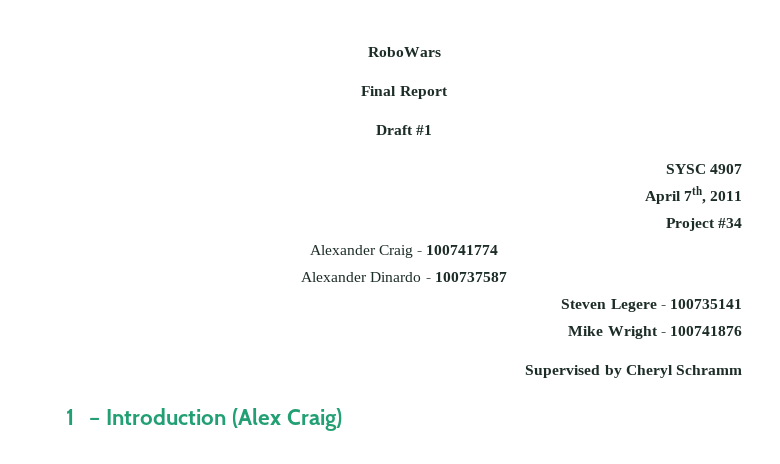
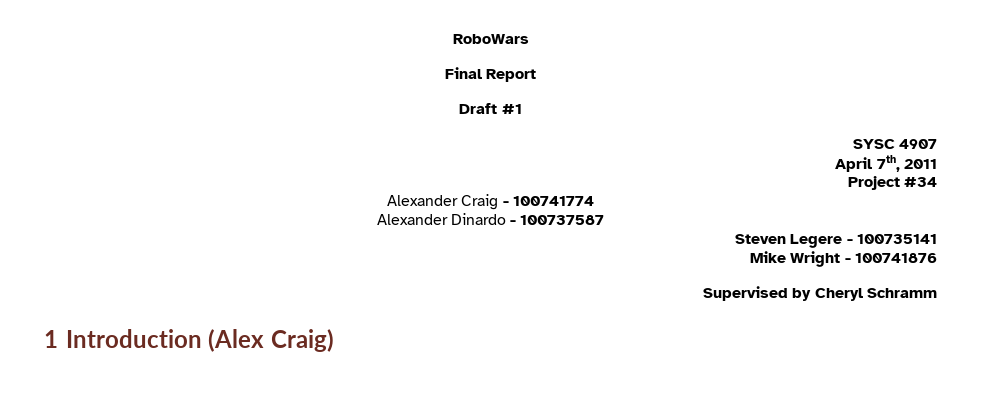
[88,417,100,425] – -> (58, 339) none

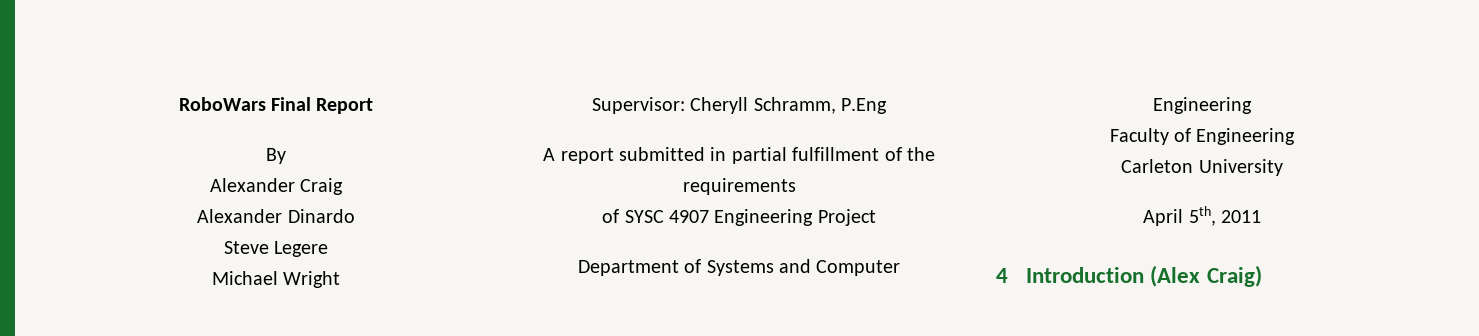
(529, 39) // -> (266, 104) none
[459,103,522,114] [852,139,938,149] [835,155,938,172] [847,176,938,190] Draft #1 // SYSC 4907 // April 7th, 2011 // Project #34 -> [266,148,286,164] By
[502,196,594,206] - 100741774 -> (344, 186) none
[510,215,605,225] [735,234,938,248] [750,251,938,267] [703,286,938,301] [44,330,58,348] - 100737587 // Steven Legere - 100735141 // Mike Wright - 100741876 // Supervised by Cheryl Schramm // 1 -> [223,241,329,257] [211,271,341,288] [591,97,888,114] [543,147,935,164] [682,178,796,195] [602,209,876,226] [577,259,901,276] [1153,97,1252,114] [1109,128,1296,145] [1121,159,1283,176] [1143,206,1261,226] [996,268,1008,283] // Steve Legere // Michael Wright // Supervisor: Cheryll Schramm, P.Eng // A report submitted in partial fulfillment of the requirements // of SYSC 4907 Engineering Project // Department of Systems and Computer Engineering // Faculty of Engineering // Carleton University // April 5th, 2011 // 4

